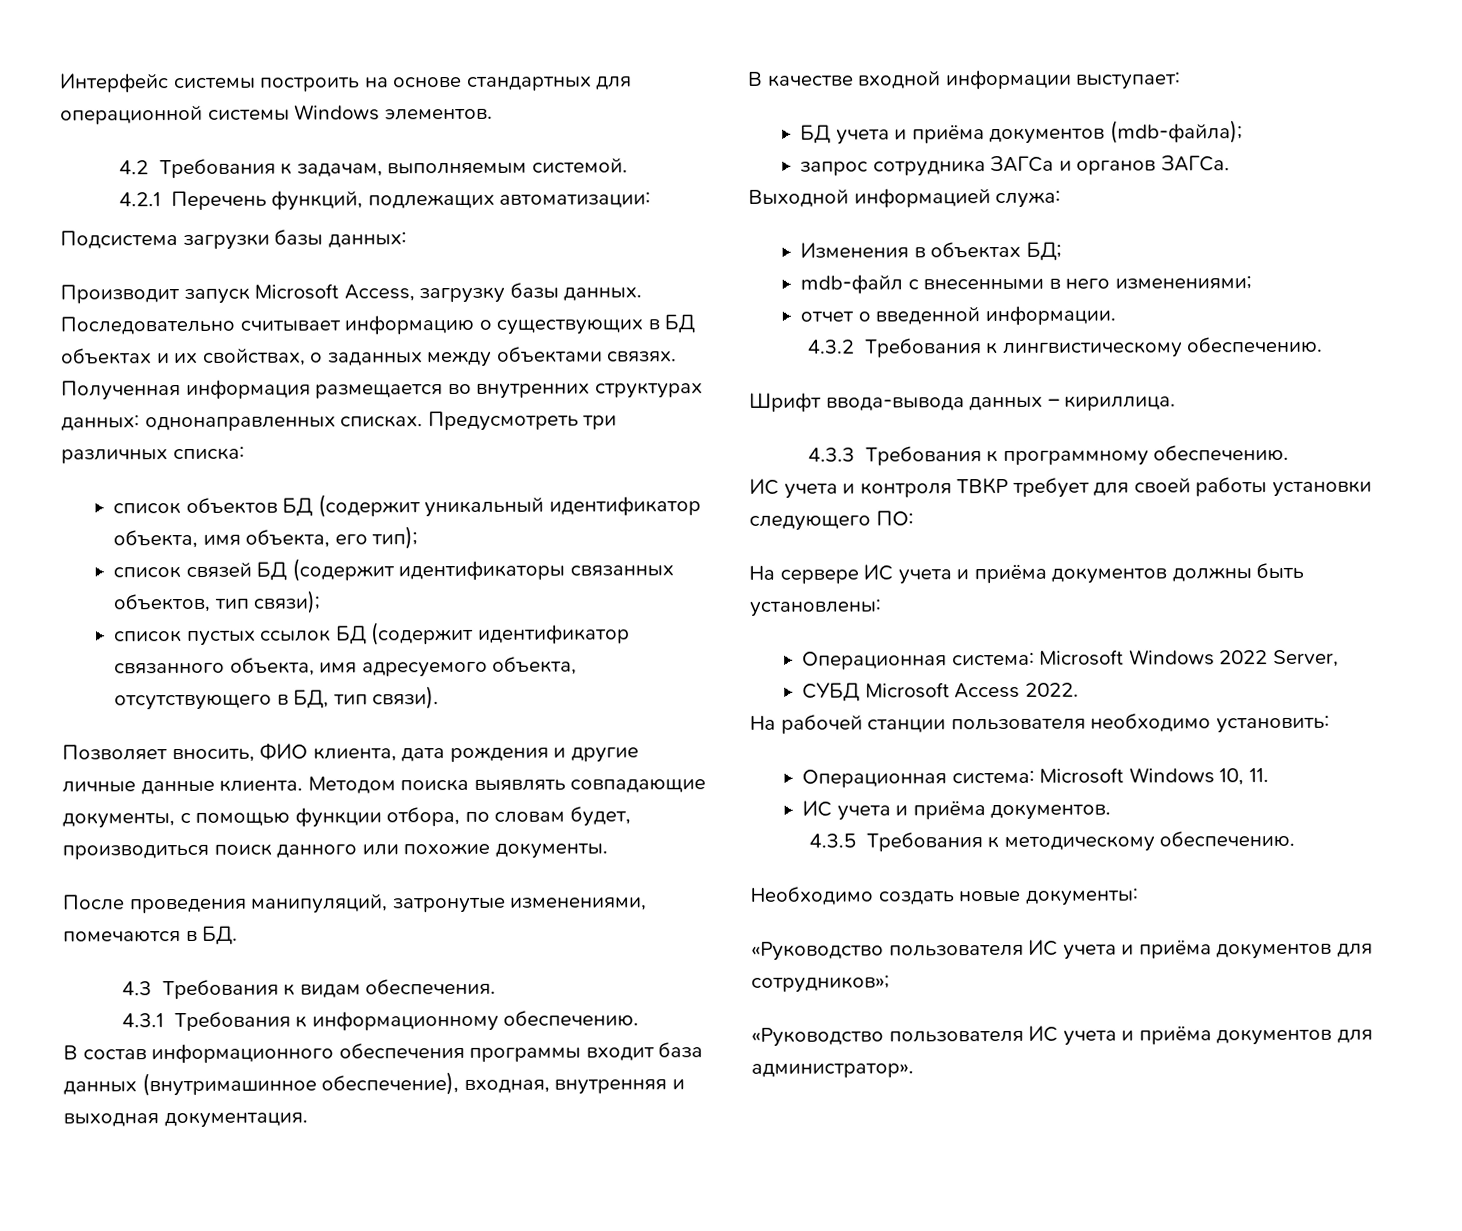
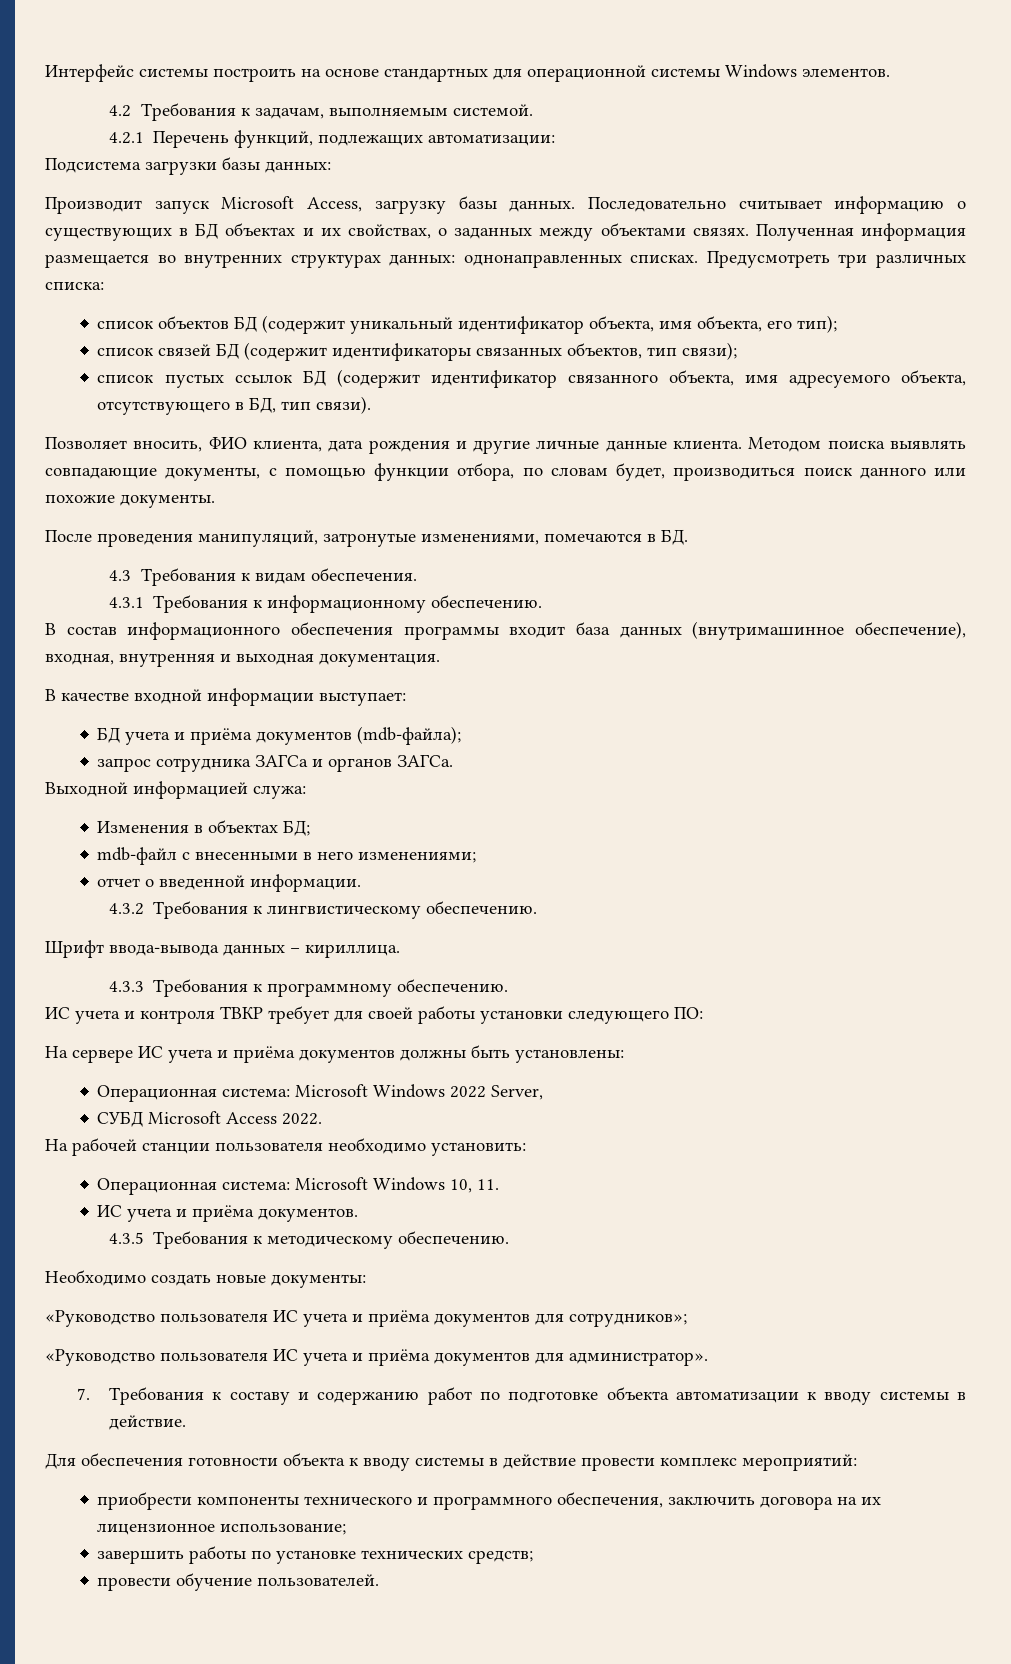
(914, 1070) none -> [77,1387,967,1405] [109,1415,187,1430] [45,1453,857,1471] [97,1492,882,1510] [97,1523,347,1535] [97,1546,534,1564] [97,1573,380,1591] // 7. Требования к составу и содержанию работ по подготовке объекта автоматизации к вводу системы в действие. // Для обеспечения готовности объекта к вводу системы в действие провести комплекс мероприятий: // приобрести компоненты технического и программного обеспечения, заключить договора на их лицензионное использование; // завершить работы по установке технических средств; // провести обучение пользователей.

